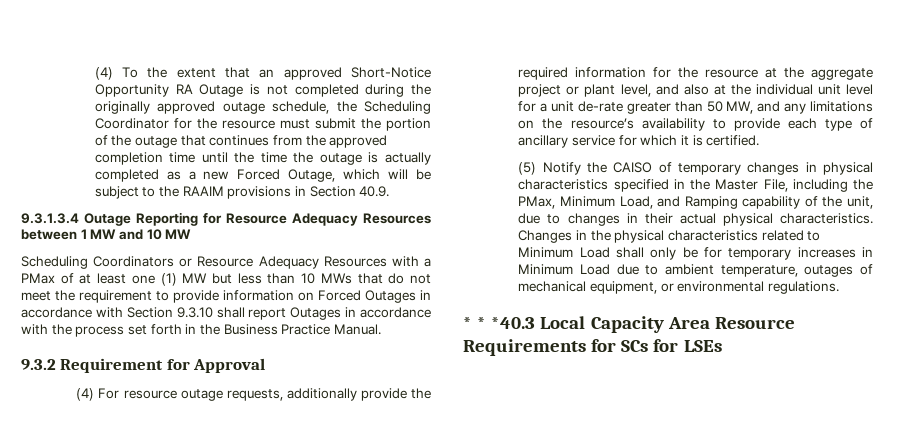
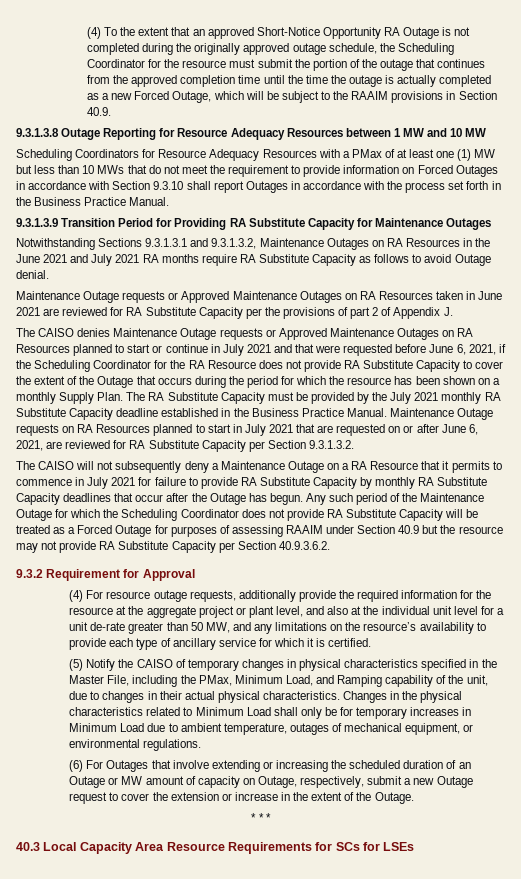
[21,213,79,224] 9.3.1.3.4 -> [16,128,59,137] 9.3.1.3.8
[179,258,193,267] or -> [142,149,156,158] for
(381, 329) none -> [16,218,492,230] [16,238,491,250] [16,254,491,266] [16,270,49,279] [16,291,503,303] [16,307,453,319] [16,328,474,340] [16,344,506,356] [16,360,504,372] [16,376,500,388] [16,392,501,404] [16,408,494,420] [16,424,478,436] [16,440,354,452] [16,461,502,473] [16,477,488,489] [16,493,485,505] [16,509,479,521] [16,525,503,537] [16,541,330,553] // 9.3.1.3.9 Transition Period for Providing RA Substitute Capacity for Maintenance Outages // Notwithstanding Sections 9.3.1.3.1 and 9.3.1.3.2, Maintenance Outages on RA Resources in the June 2021 and July 2021 RA months require RA Substitute Capacity as follows to avoid Outage denial. // Maintenance Outage requests or Approved Maintenance Outages on RA Resources taken in June 2021 are reviewed for RA Substitute Capacity per the provisions of part 2 of Appendix J. // The CAISO denies Maintenance Outage requests or Approved Maintenance Outages on RA Resources planned to start or continue in July 2021 and that were requested before June 6, 2021, if the Scheduling Coordinator for the RA Resource does not provide RA Substitute Capacity to cover the extent of the Outage that occurs during the period for which the resource has been shown on a monthly Supply Plan. The RA Substitute Capacity must be provided by the July 2021 monthly RA Substitute Capacity deadline established in the Business Practice Manual. Maintenance Outage requests on RA Resources planned to start in July 2021 that are requested on or after June 6, 2021, are reviewed for RA Substitute Capacity per Section 9.3.1.3.2. // The CAISO will not subsequently deny a Maintenance Outage on a RA Resource that it permits to commence in July 2021 for failure to provide RA Substitute Capacity by monthly RA Substitute Capacity deadlines that occur after the Outage has begun. Any such period of the Maintenance Outage for which the Scheduling Coordinator does not provide RA Substitute Capacity will be treated as a Forced Outage for purposes of assessing RAAIM under Section 40.9 but the resource may not provide RA Substitute Capacity per Section 40.9.3.6.2.
[463,317,536,329] // * * *40.3 -> [69,760,471,772] [69,776,473,788] [69,792,414,804] [251,813,271,822] [16,842,40,851] // (6) For Outages that involve extending or increasing the scheduled duration of an Outage or MW amount of capacity on Outage, respectively, submit a new Outage request to cover the extension or increase in the extent of the Outage. // * * * // 40.3

